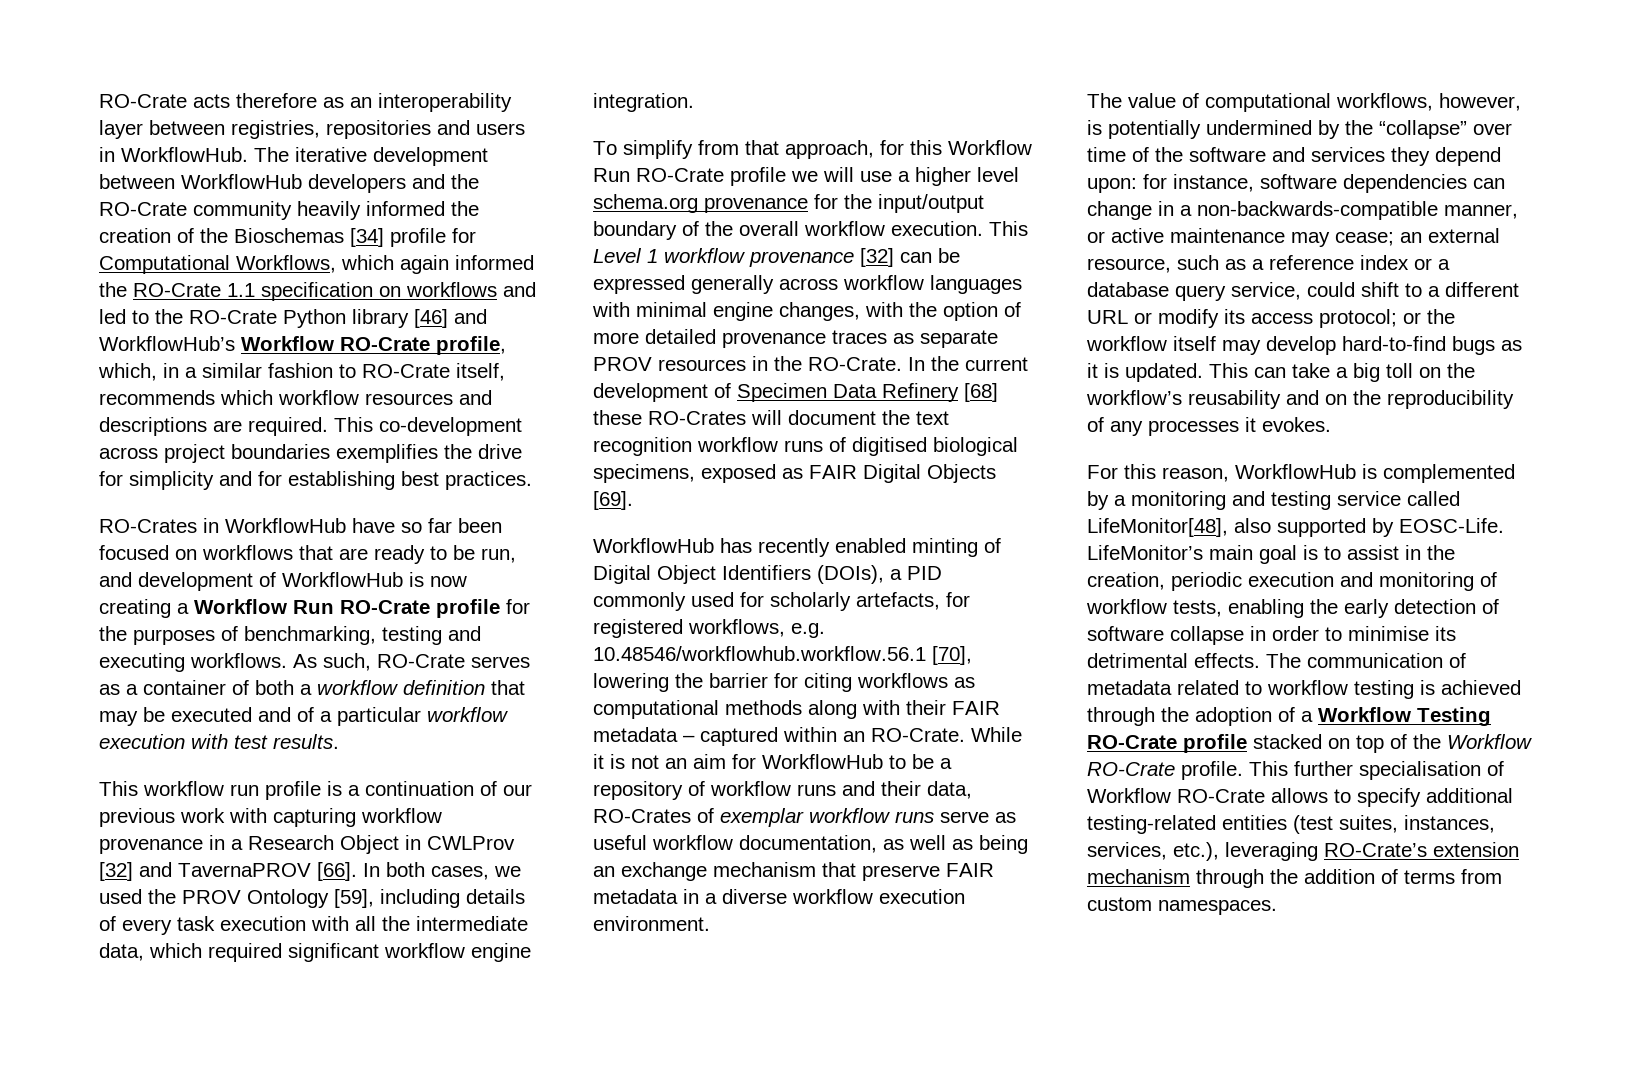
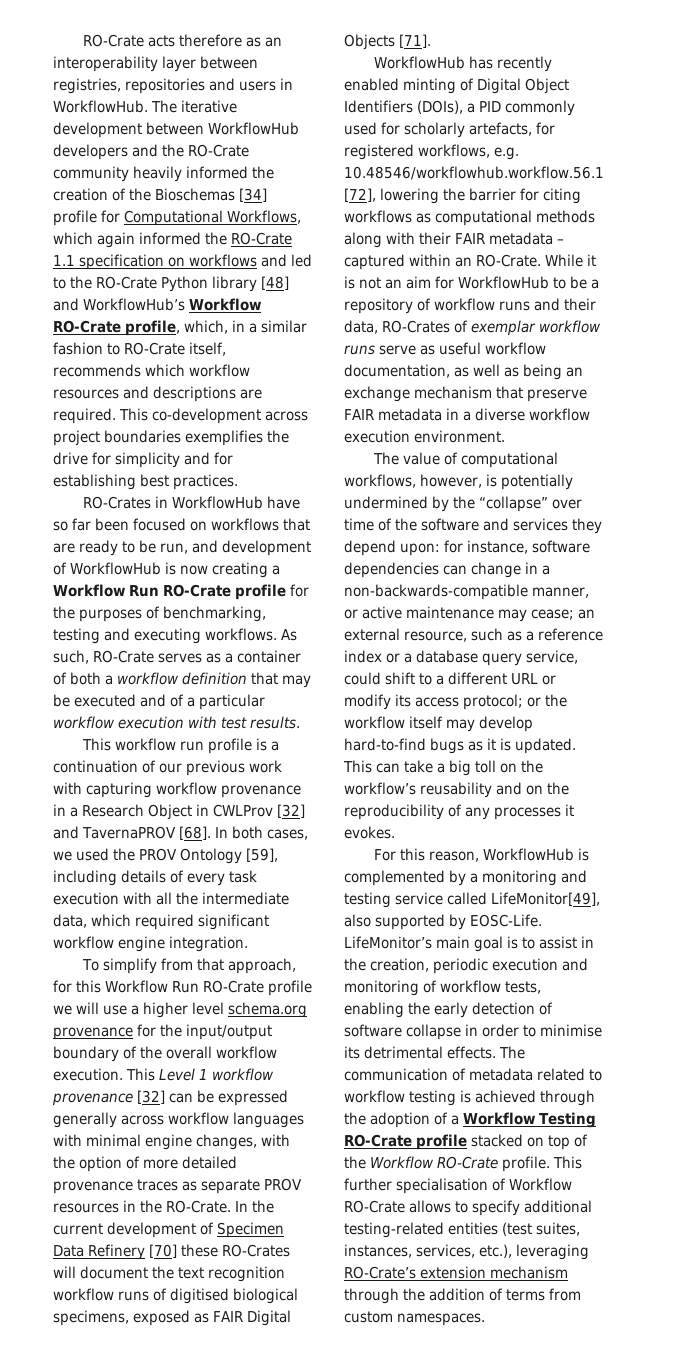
[414,309,448,328] [46] -> [261,276,290,290] [48]
[317,862,357,881] [66]. -> [179,826,212,840] [68].
[964,383,998,402] [68] -> [149,1244,178,1258] [70]
[593,491,633,510] [69]. -> [399,34,432,48] [71].
[932,646,972,665] [70], -> [344,188,376,202] [72],
[1087,518,1228,537] LifeMonitor[48], -> [491,892,601,906] LifeMonitor[49],

